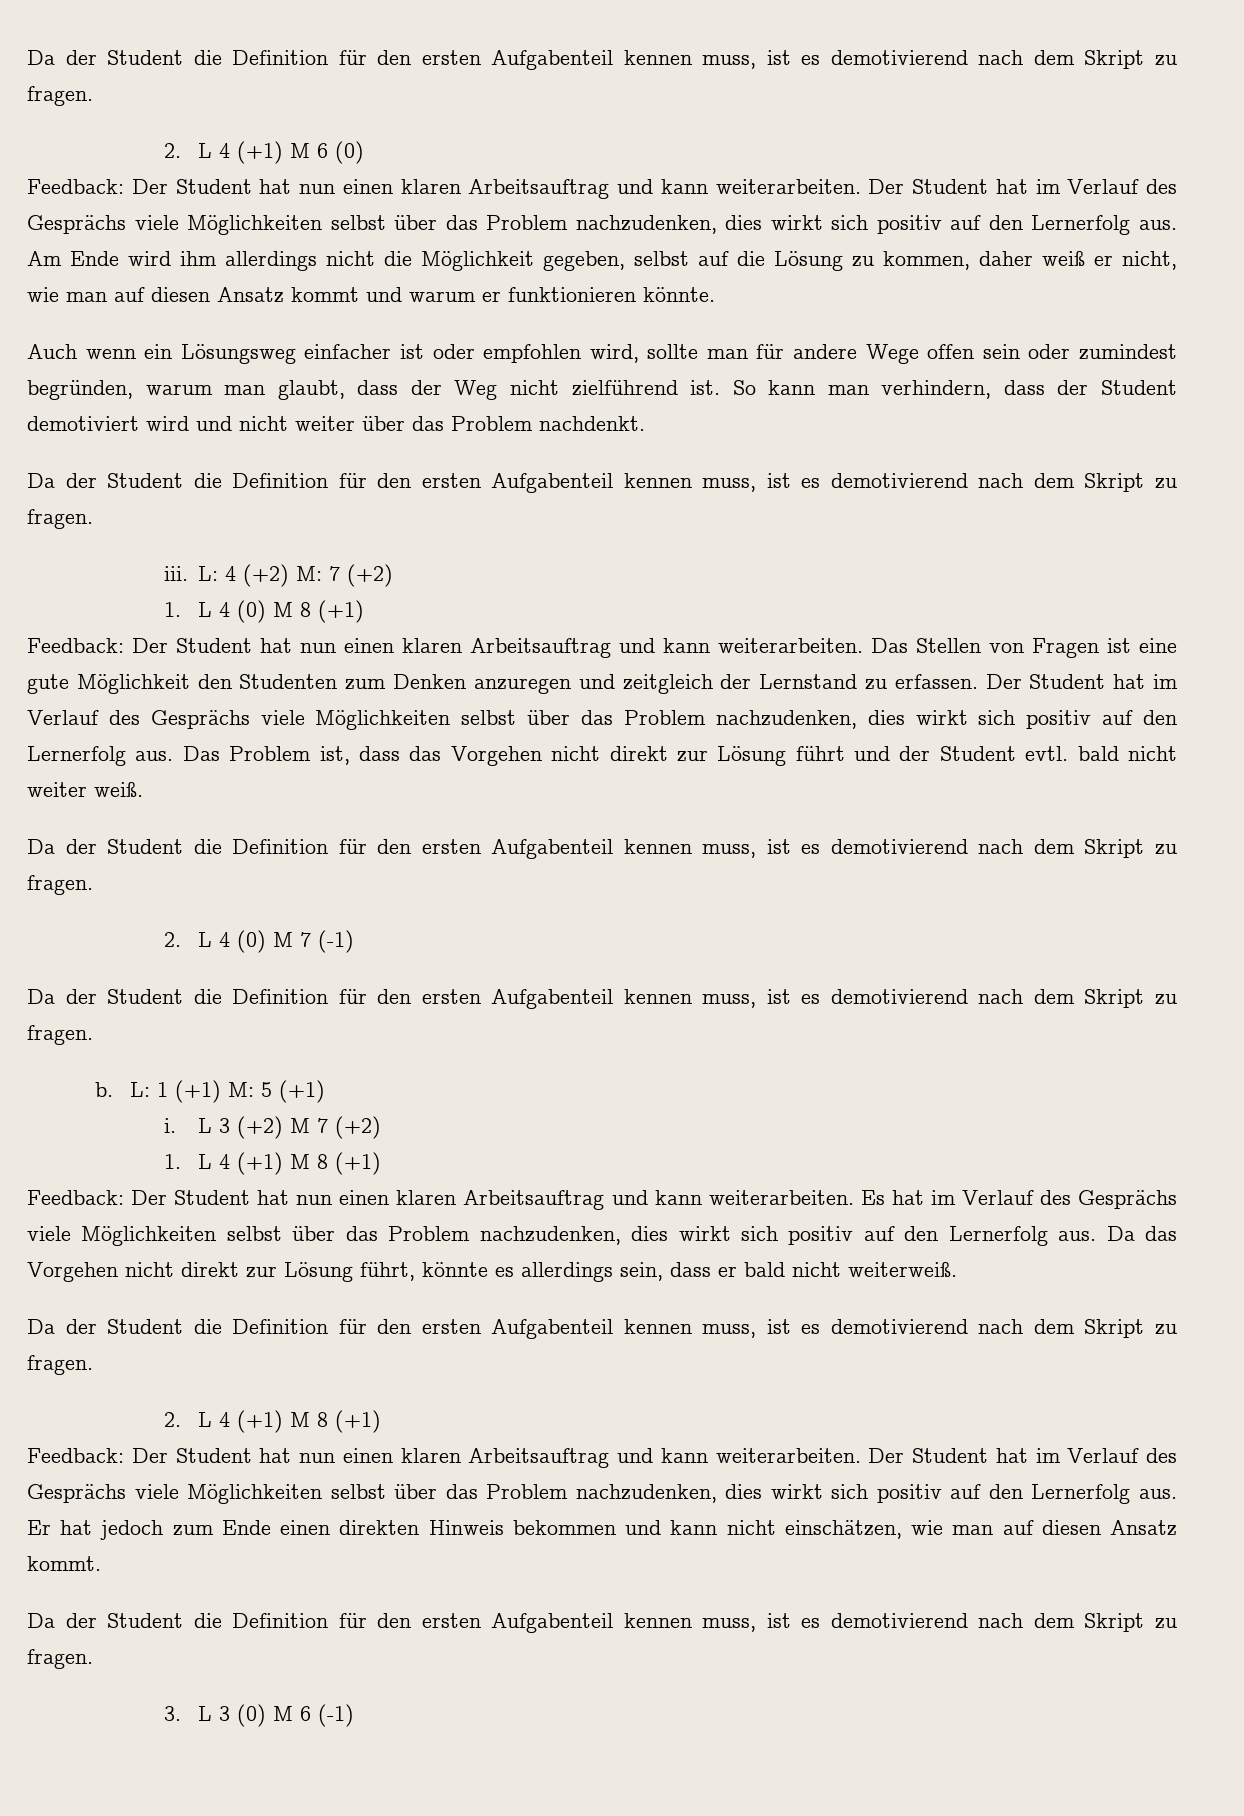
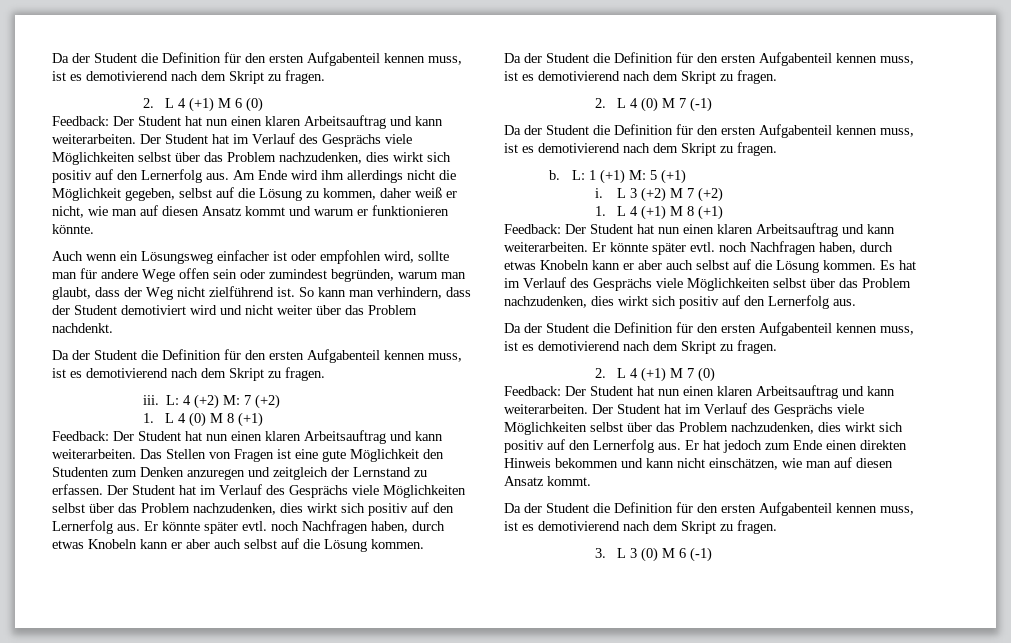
[182,746,1178,766] [27,782,143,797] Das Problem ist, dass das Vorgehen nicht direkt zur Lösung führt und der Student evtl. bald nicht weiter weiß. -> [144,520,445,534] [52,538,424,552] Er könnte später evtl. noch Nachfragen haben, durch etwas Knobeln kann er aber auch selbst auf die Lösung kommen.
(854, 1197) none -> [592,241,893,255] [504,259,876,273] Er könnte später evtl. noch Nachfragen haben, durch etwas Knobeln kann er aber auch selbst auf die Lösung kommen.
[1106,1226,1177,1241] [27,1262,957,1282] Da das Vorgehen nicht direkt zur Lösung führt, könnte es allerdings sein, dass er bald nicht weiterweiß. -> (856, 302) none
[316,1410,381,1433] 8 (+1) -> [687,367,716,382] 7 (0)

